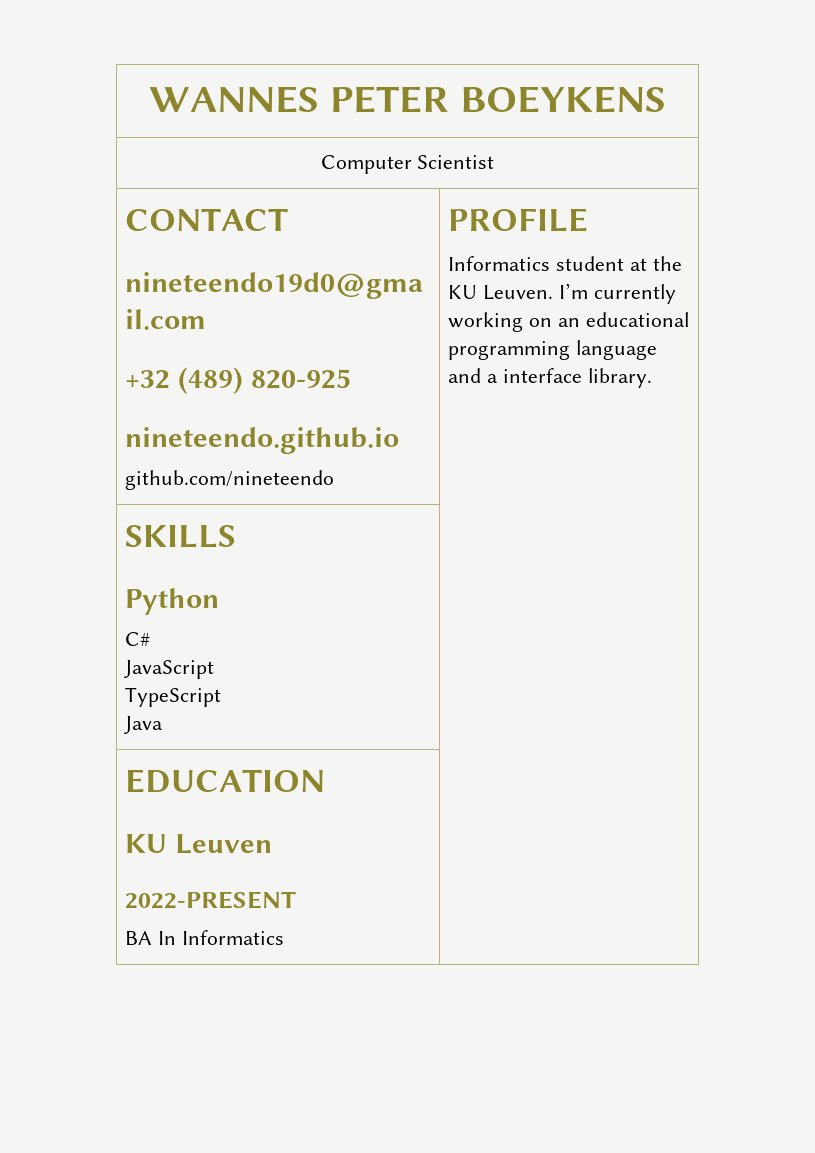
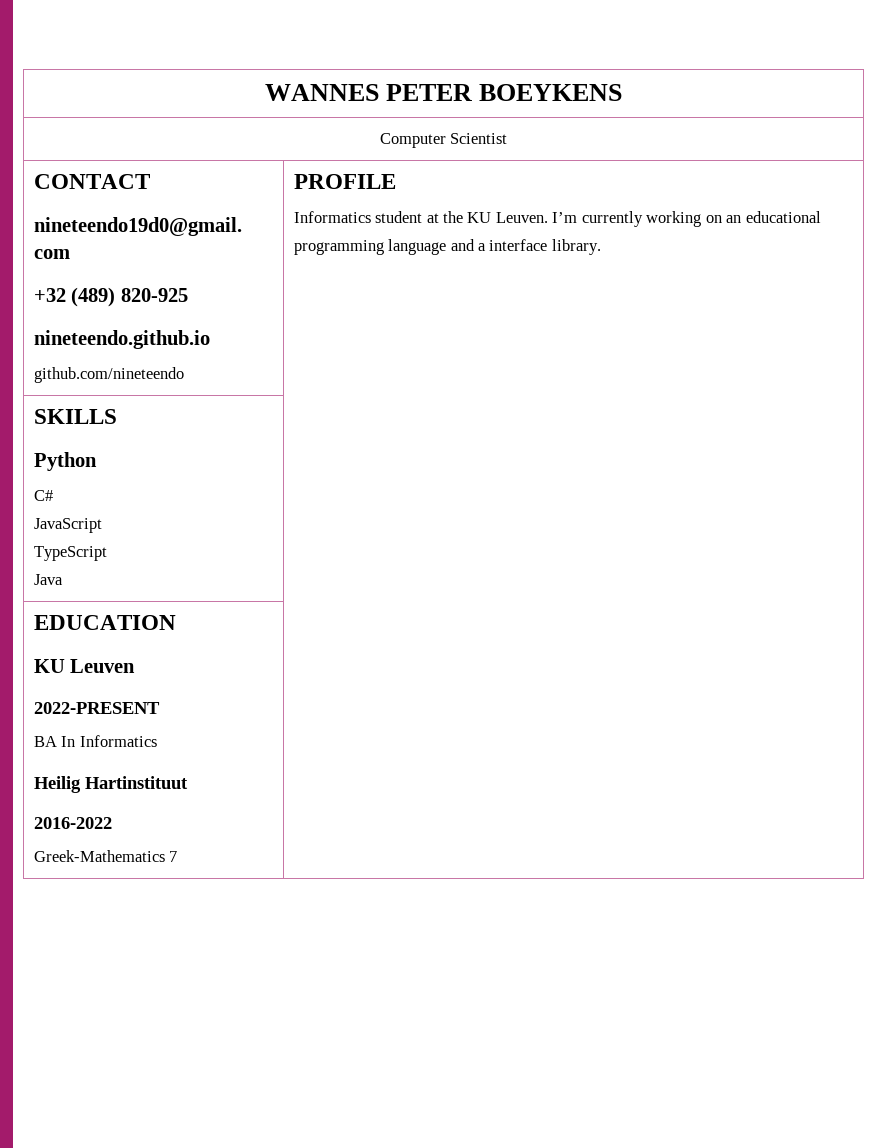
(284, 937) none -> [33,776,188,793] [33,817,112,829] [33,850,178,862] // Heilig Hartinstituut // 2016-2022 // Greek-Mathematics 7

